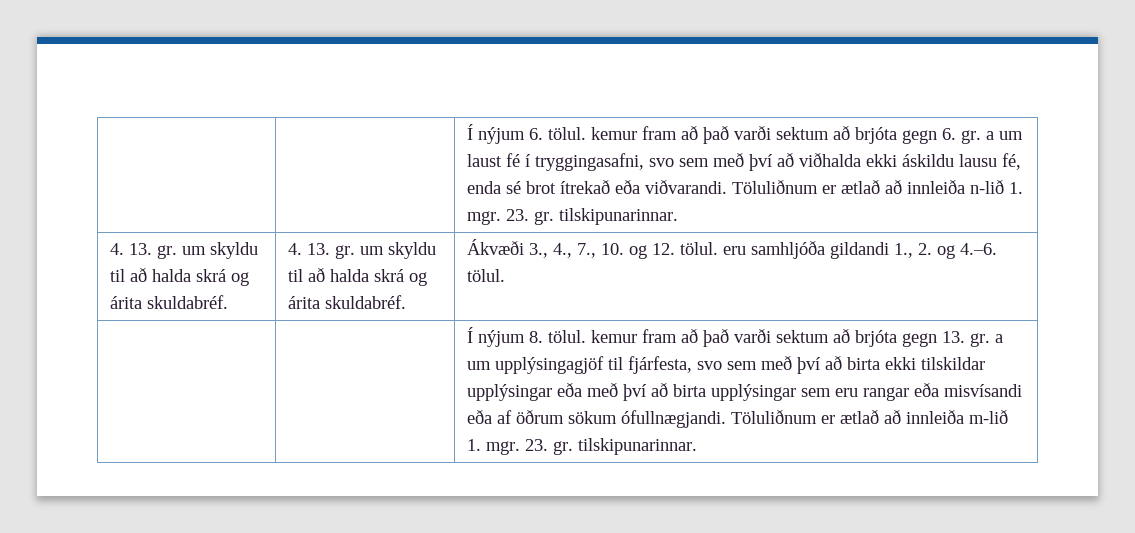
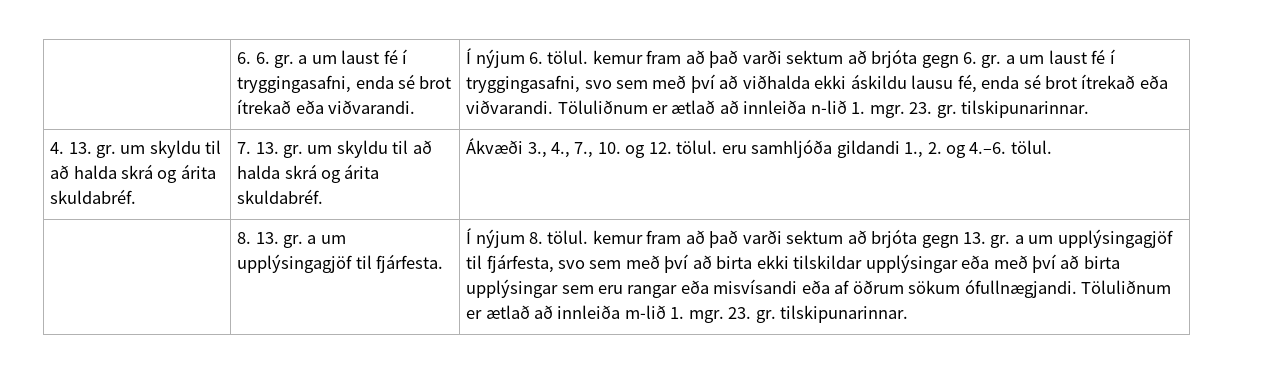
(466, 132) | -> [237,49,408,68] [237,74,452,93] [237,99,415,114] | 6. 6. gr. a um laust fé í tryggingasafni, enda sé brot ítrekað eða viðvarandi.
[287,243,302,255] 4. -> [237,142,252,154] 7.
(505, 275) none -> [237,232,346,248] [237,254,443,273] 8. 13. gr. a um upplýsingagjöf til fjárfesta.

